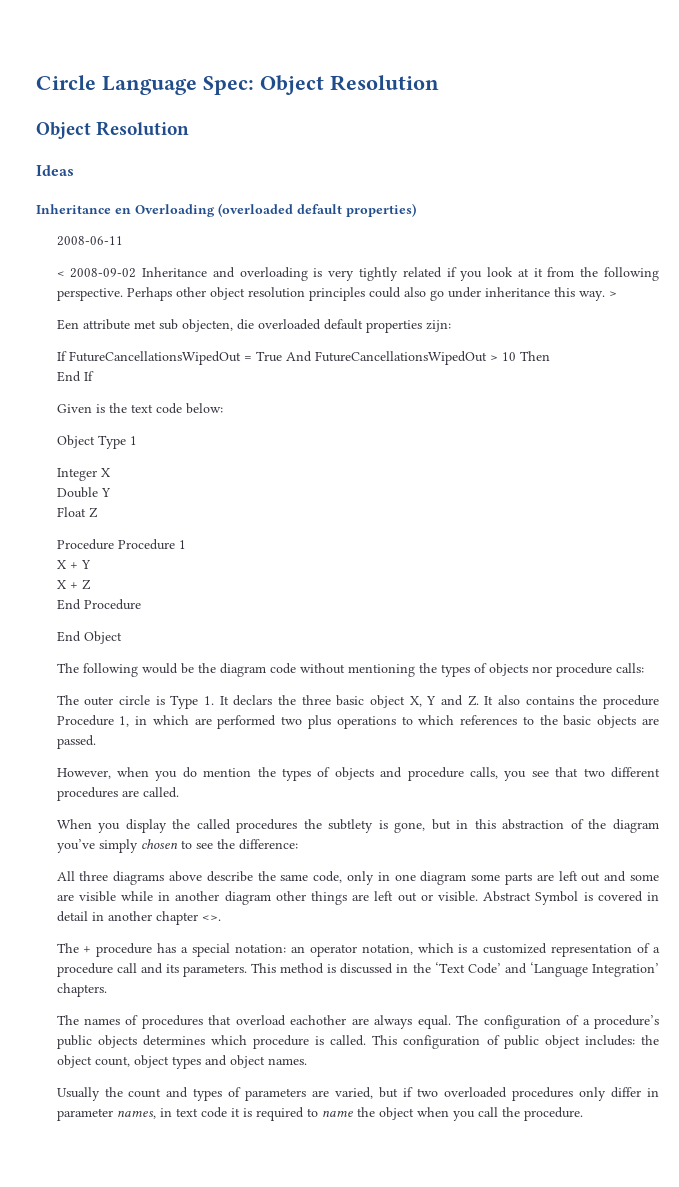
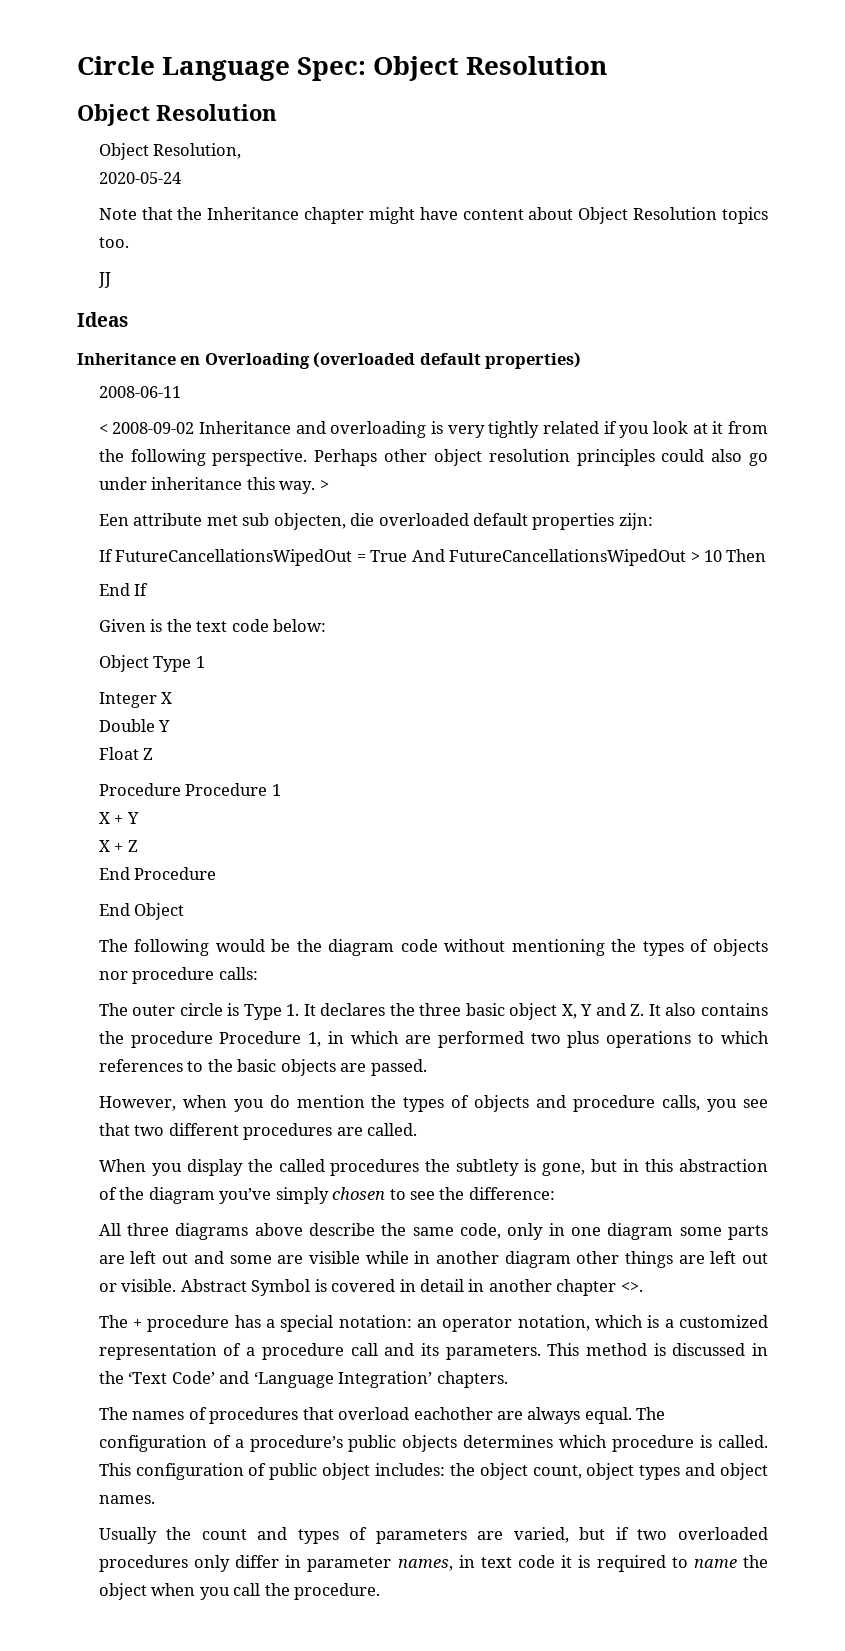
(190, 128) none -> [98,143,242,160] [98,172,181,184] [98,207,768,224] [98,237,129,248] [97,272,111,288] // Object Resolution, // 2020-05-24 // Note that the Inheritance chapter might have content about Object Resolution topics too. // JJ
[233,695,273,706] declars -> [320,1003,386,1016] declares

